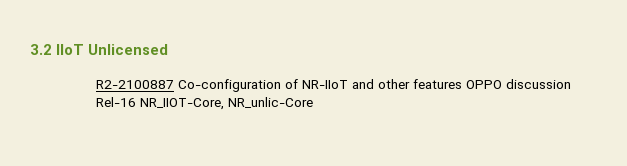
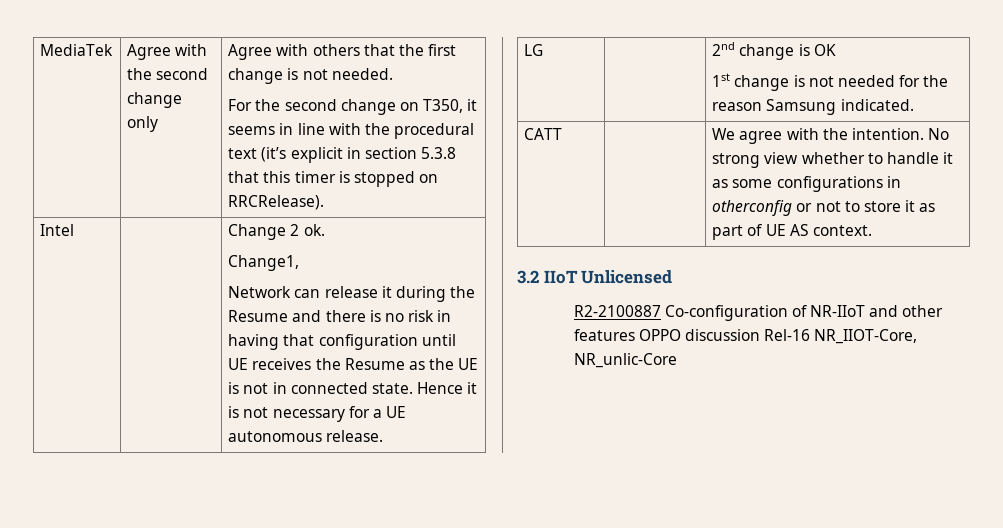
(30, 49) none -> [40,44,114,56] [127,44,208,60] [127,68,209,80] [127,92,183,108] [127,116,159,132] [228,44,457,60] [228,68,393,84] [228,99,478,115] [228,123,475,139] [228,147,457,163] [228,171,439,187] [228,195,325,210] [40,224,75,236] [228,224,325,240] [228,255,300,271] [228,286,476,302] [228,310,452,322] [228,334,456,350] [228,358,479,370] [228,382,478,394] [228,406,407,422] [228,430,384,442] [524,44,544,56] [712,42,836,60] [712,73,949,91] [712,99,914,115] [524,128,563,140] [712,128,950,144] [712,152,954,168] [712,176,901,192] [712,200,936,216] [712,224,873,240] MediaTek | Agree with the second change only | Agree with others that the first change is not needed. // For the second change on T350, it seems in line with the procedural text (it’s explicit in section 5.3.8 that this timer is stopped on RRCRelease). // Intel | | Change 2 ok. // Change1, // Network can release it during the Resume and there is no risk in having that configuration until UE receives the Resume as the UE is not in connected state. Hence it is not necessary for a UE autonomous release. // LG | | 2nd change is OK // 1st change is not needed for the reason Samsung indicated. // CATT | | We agree with the intention. No strong view whether to handle it as some configurations in otherconfig or not to store it as part of UE AS context. //

